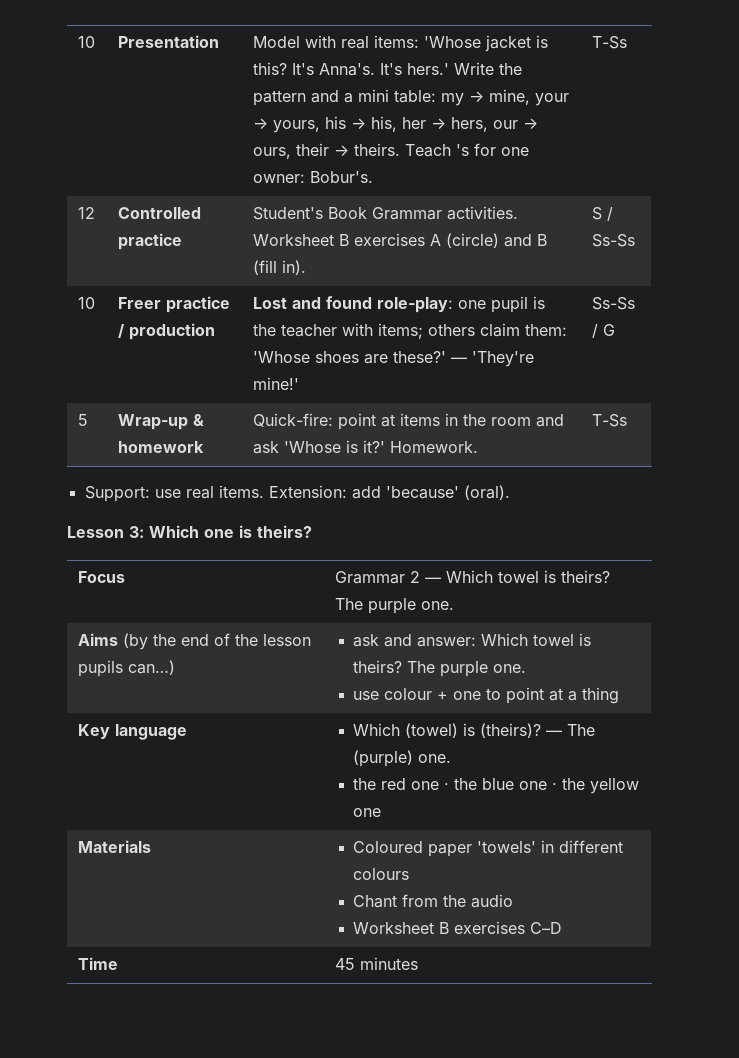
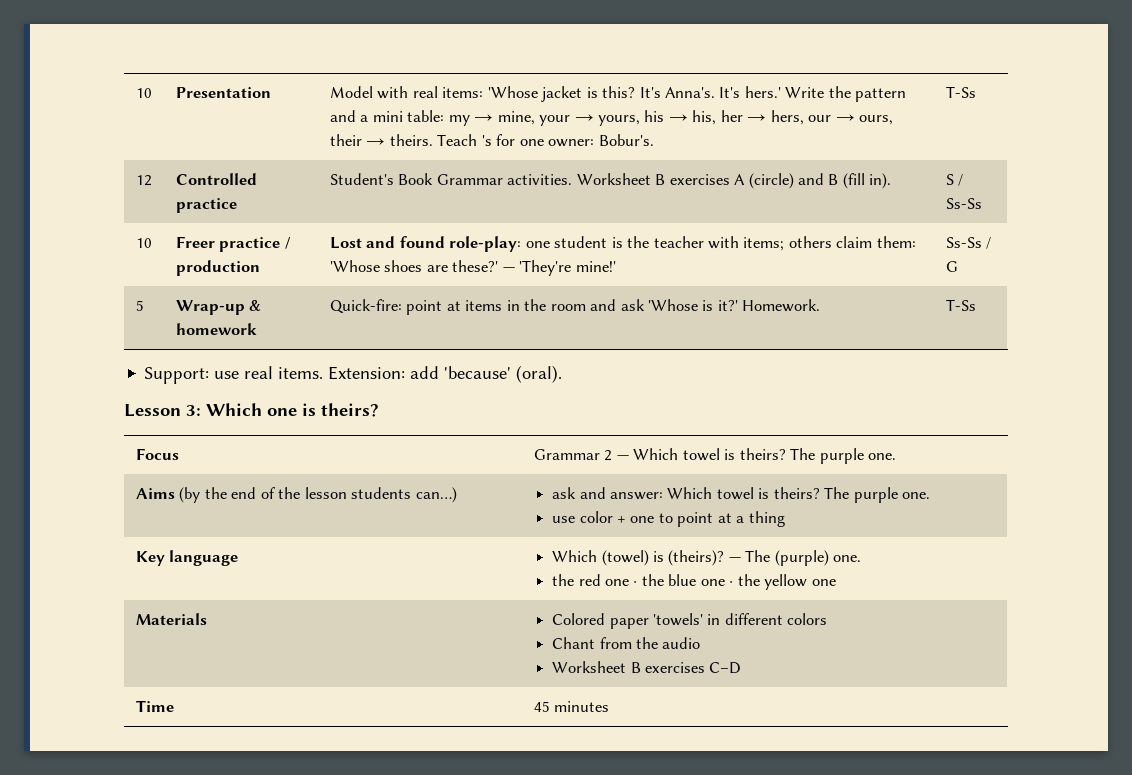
[491,296,529,313] pupil -> [554,236,608,248] student
[78,660,124,677] pupils -> [351,487,412,499] students
[384,688,433,700] colour -> [579,511,613,523] color
[353,841,424,853] Coloured -> [552,613,606,625] Colored
[353,868,410,880] colours -> [787,613,828,625] colors

